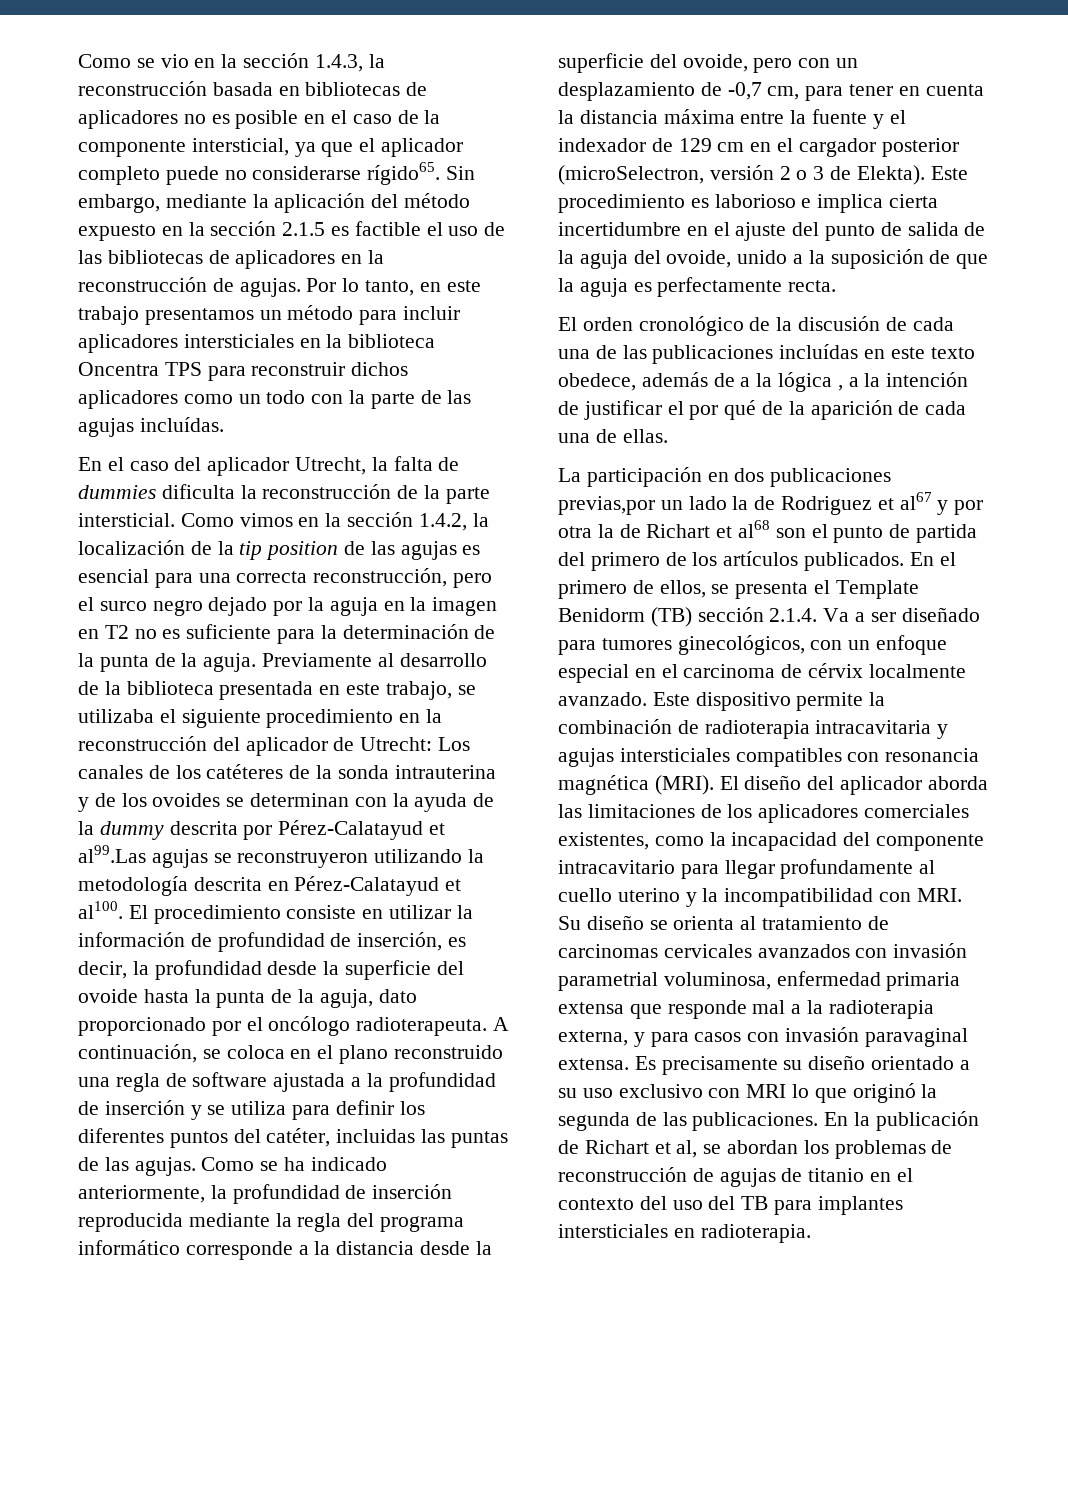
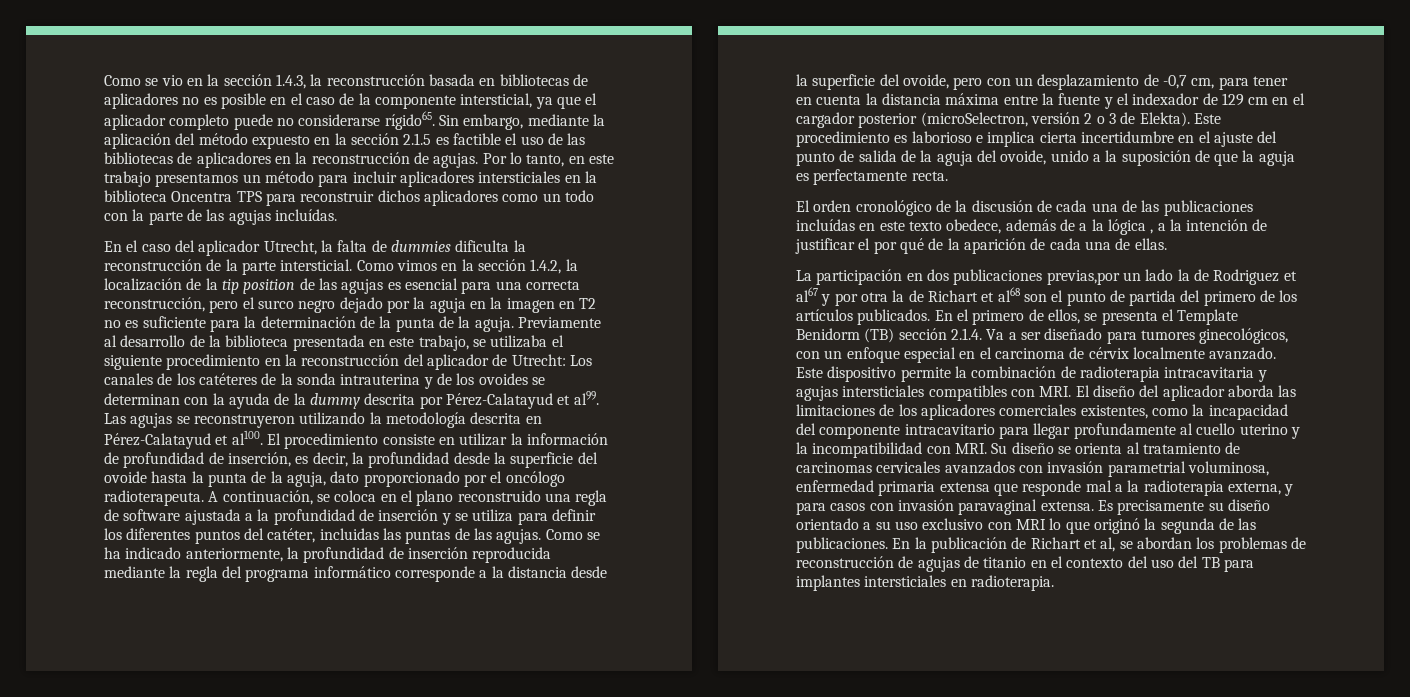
[78,845,146,863] al99.Las -> [573,391,599,405] [104,413,126,424] al99. Las
[885,748,980,762] [558,775,714,795] resonancia magnética (MRI). -> [1039,386,1072,397] MRI.

